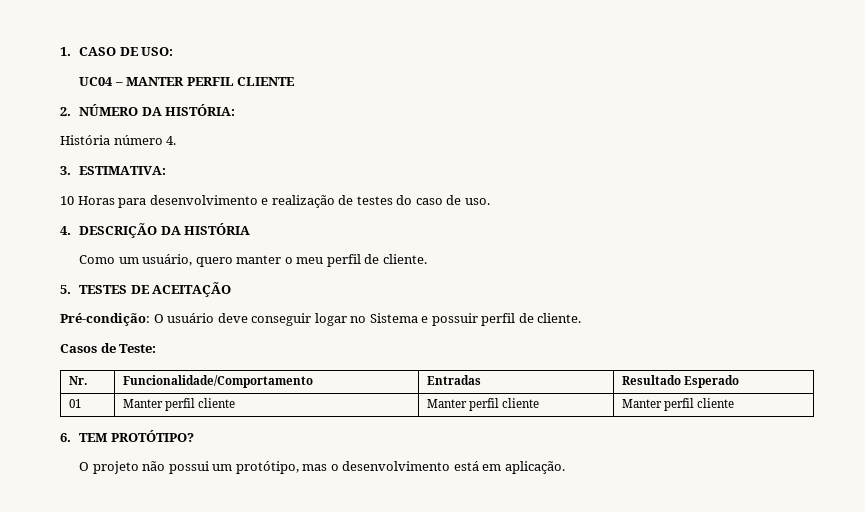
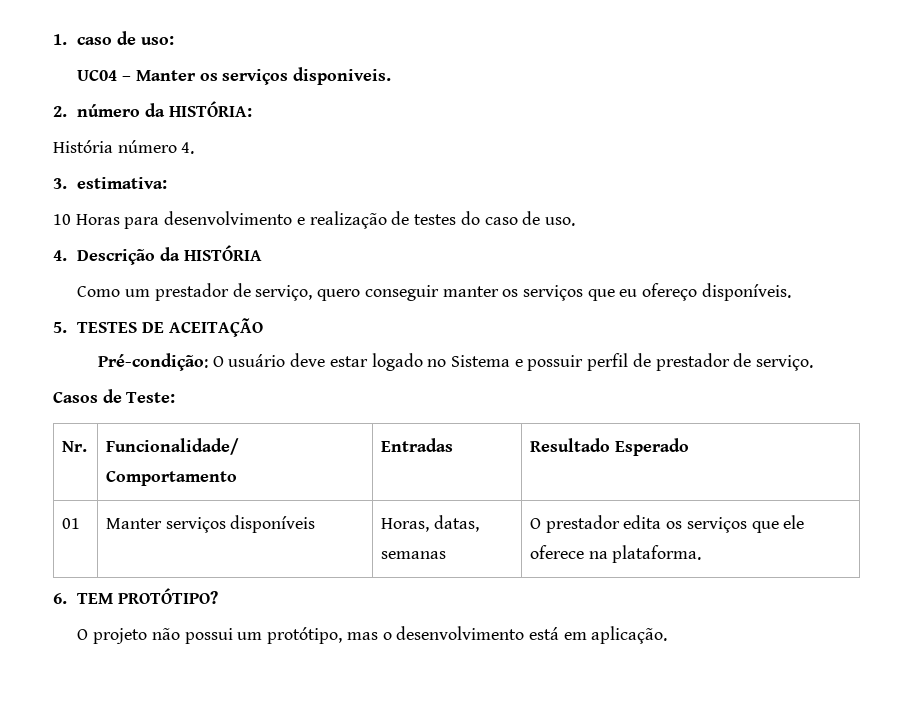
[79,47,174,56] CASO DE USO: -> [77,31,174,45] caso de uso:
[126,77,296,86] MANTER PERFIL CLIENTE -> [135,67,392,85] Manter os serviços disponiveis.
[79,104,162,116] NÚMERO DA -> [77,103,166,117] número da
[79,166,167,175] ESTIMATIVA: -> [77,177,168,189] estimativa:
[79,223,181,238] DESCRIÇÃO DA -> [77,247,181,265] Descrição da
[142,254,427,267] usuário, quero manter o meu perfil de cliente. -> [154,283,791,301] prestador de serviço, quero conseguir manter os serviços que eu ofereço disponíveis.
[251,313,347,326] conseguir logar -> [329,353,423,371] estar logado
[537,313,582,323] cliente. -> [655,353,814,371] prestador de serviço.
[165,398,236,411] [427,398,540,411] [622,398,735,411] perfil cliente | Manter perfil cliente | Manter perfil cliente -> [165,515,316,533] [381,515,479,532] [381,551,447,559] [530,515,805,533] [530,545,702,563] serviços disponíveis | Horas, datas, semanas | O prestador edita os serviços que ele oferece na plataforma.

